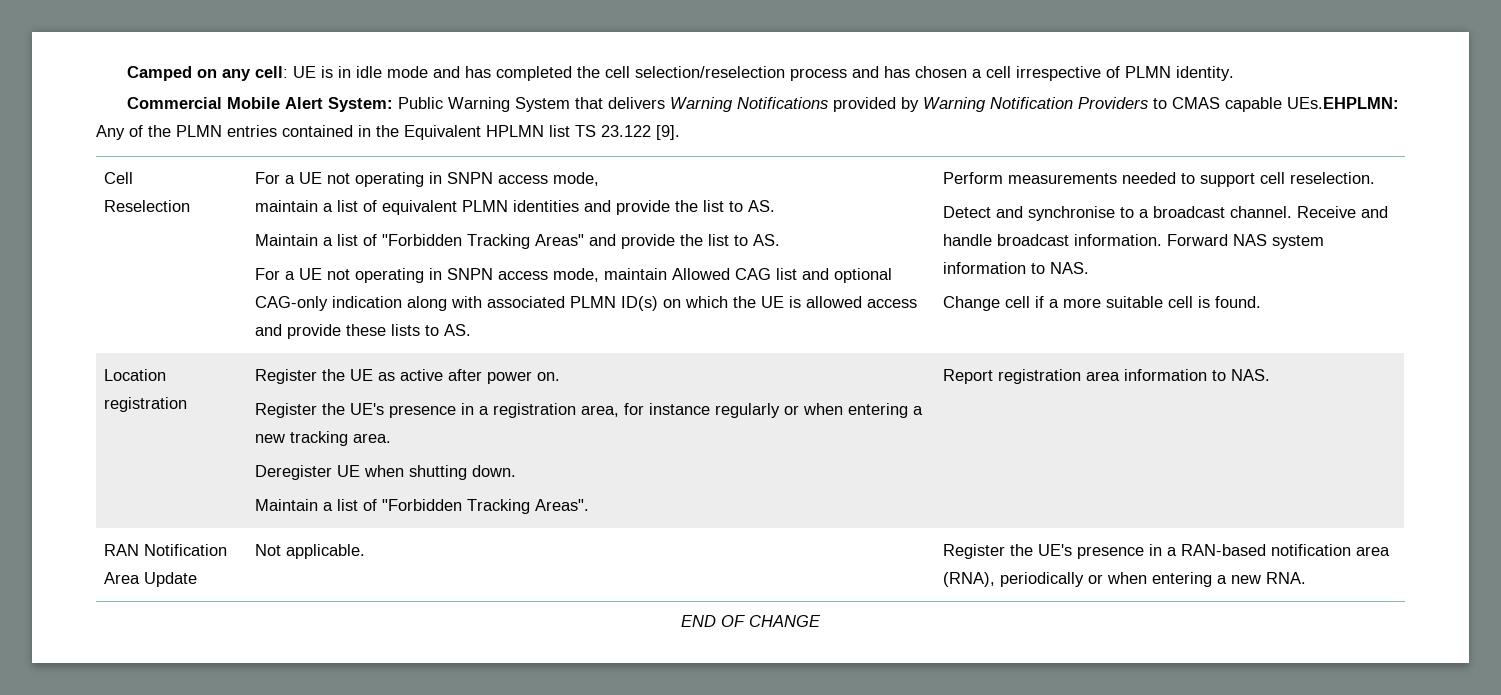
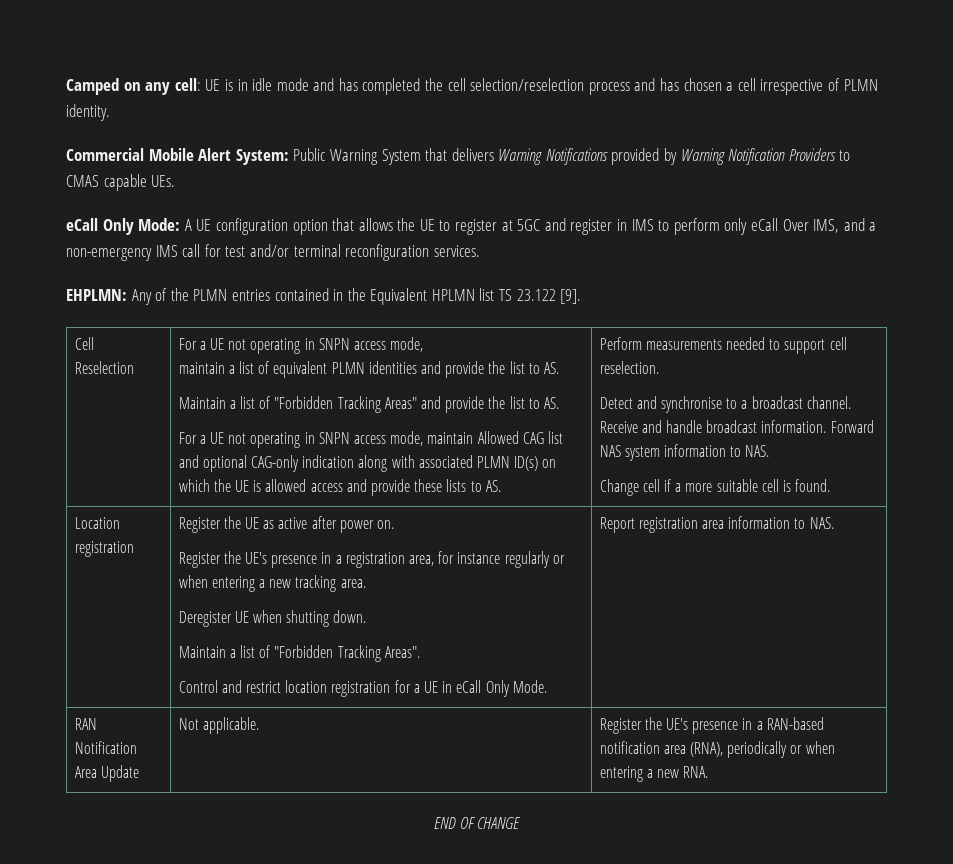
[1286,97,1399,109] UEs.EHPLMN: -> [151,175,176,187] [66,218,877,235] [66,244,480,261] [66,289,127,301] UEs. // eCall Only Mode: A UE configuration option that allows the UE to register at 5GC and register in IMS to perform only eCall Over IMS, and a non-emergency IMS call for test and/or terminal reconfiguration services. // EHPLMN:
(590, 505) none -> [178,680,547,697] // Control and restrict location registration for a UE in eCall Only Mode.

